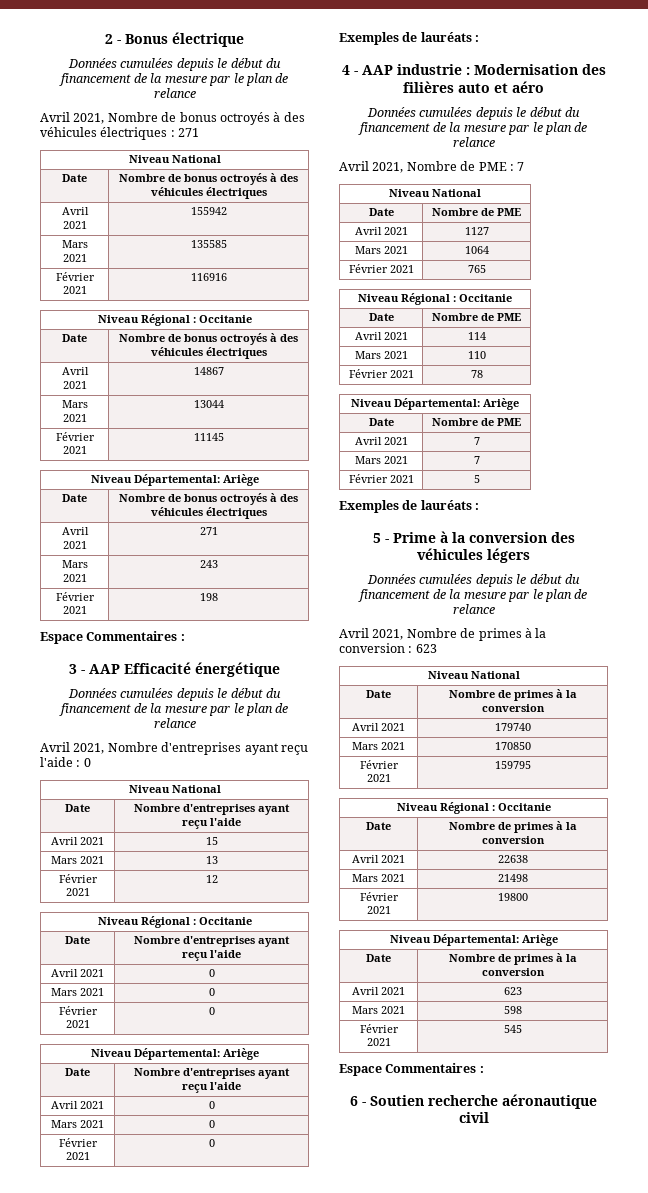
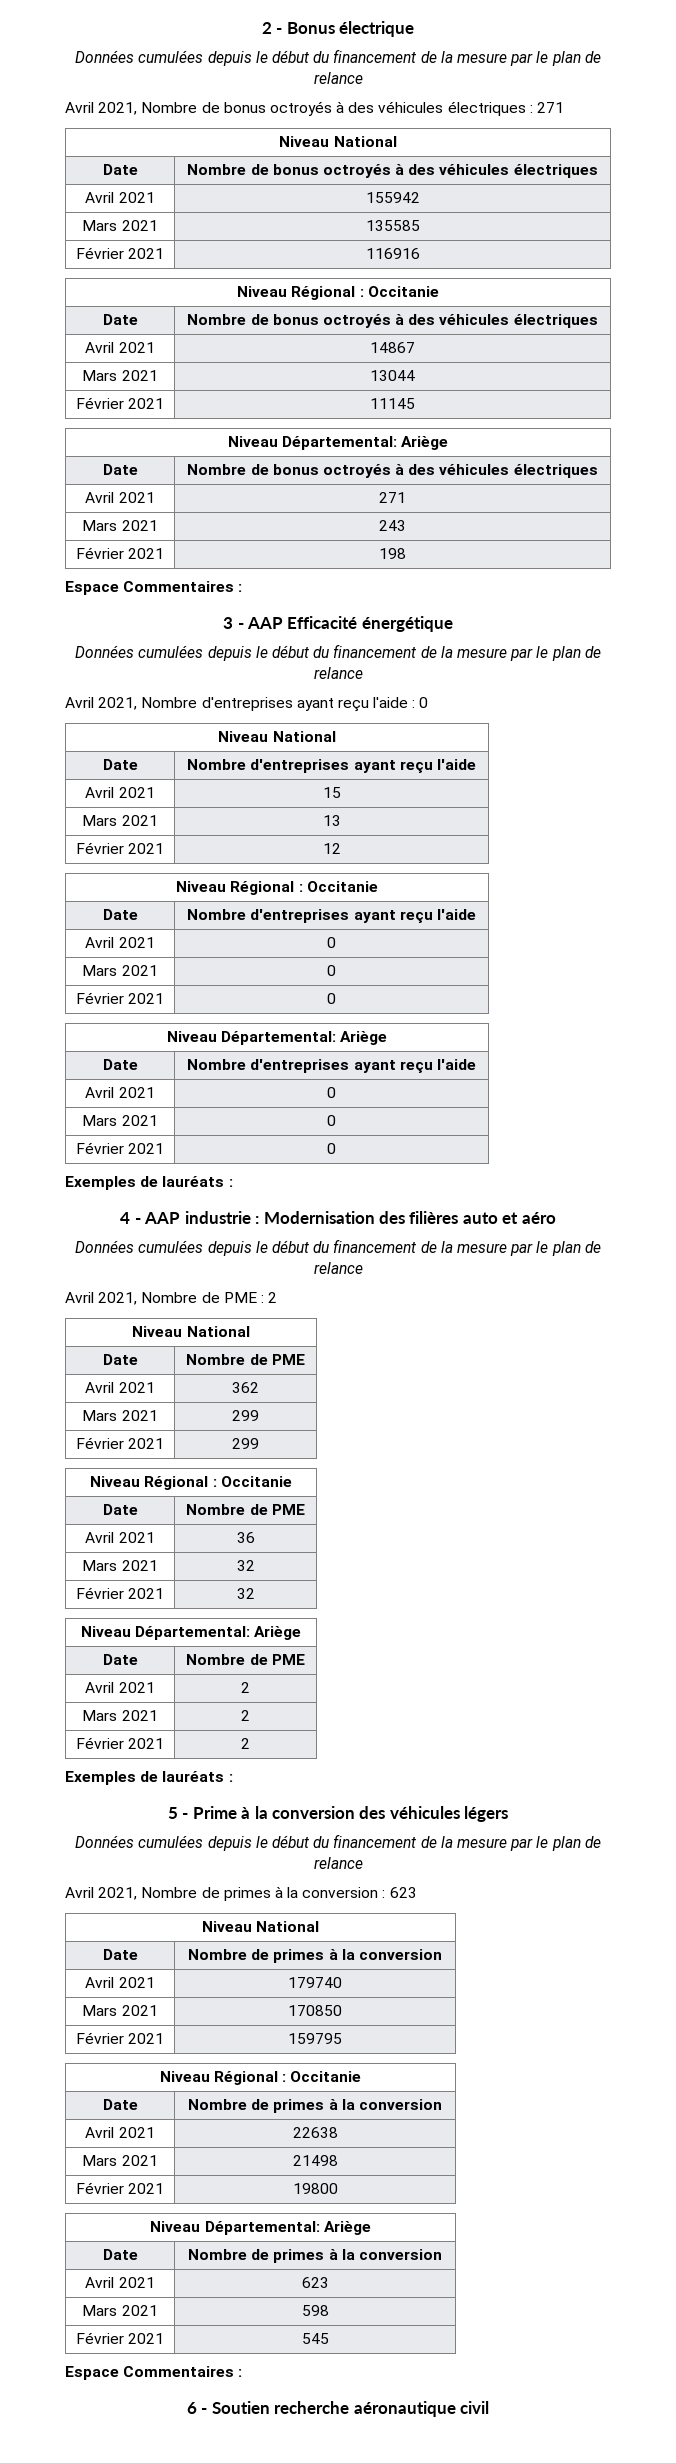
[517,162,525,171] 7 -> [268,1292,278,1303] 2
[464,227,489,235] [354,246,408,254] [464,246,489,254] [348,264,414,273] [467,265,486,273] 1127 // Mars 2021 | 1064 // Février 2021 | 765 -> [232,1382,259,1393] [82,1410,158,1421] [232,1410,259,1421] [75,1437,165,1449] [232,1438,259,1449] 362 // Mars 2021 | 299 // Février 2021 | 299
[467,332,486,340] [354,351,408,359] [467,351,486,359] [348,369,414,378] [470,370,483,378] 114 // Mars 2021 | 110 // Février 2021 | 78 -> [236,1532,255,1543] [82,1560,158,1571] [236,1560,255,1571] [75,1587,165,1599] [236,1588,255,1599] 36 // Mars 2021 | 32 // Février 2021 | 32
[473,437,480,445] [354,456,408,464] [473,456,480,464] [348,474,414,483] [473,475,480,483] 7 // Mars 2021 | 7 // Février 2021 | 5 -> [241,1682,250,1693] [82,1710,158,1721] [241,1710,250,1721] [75,1737,165,1749] [241,1738,250,1749] 2 // Mars 2021 | 2 // Février 2021 | 2

